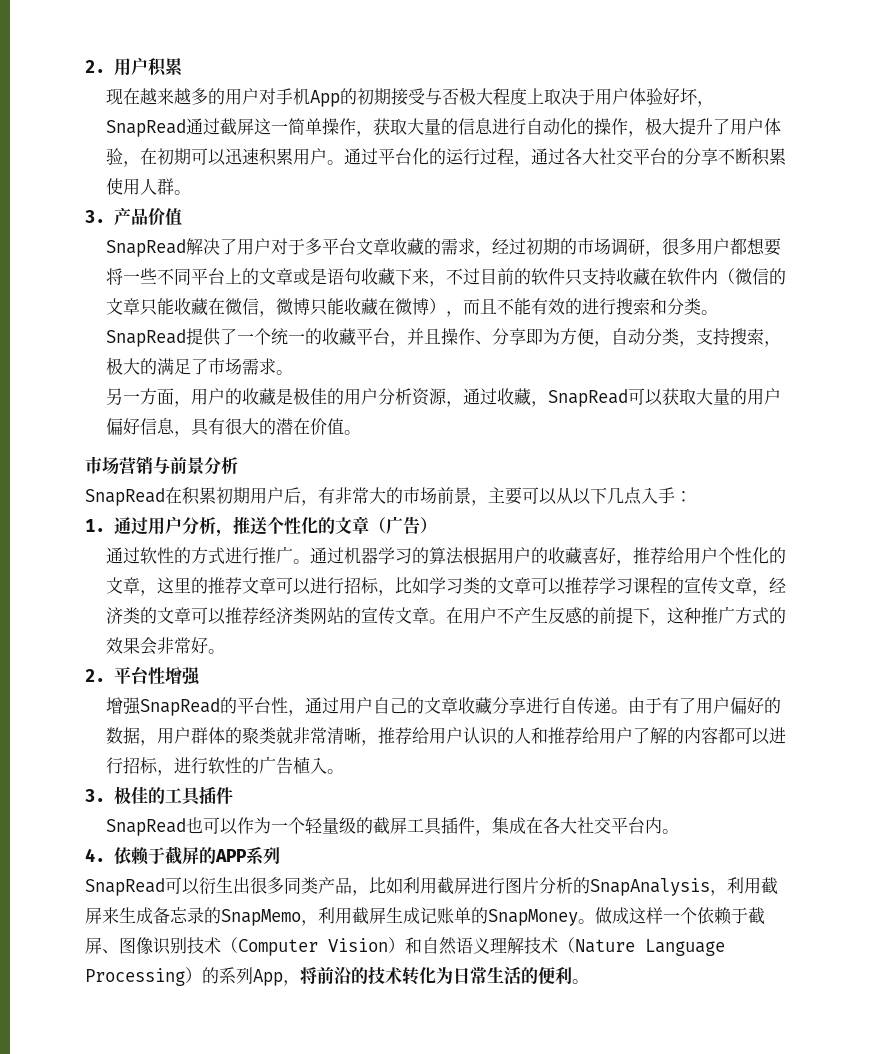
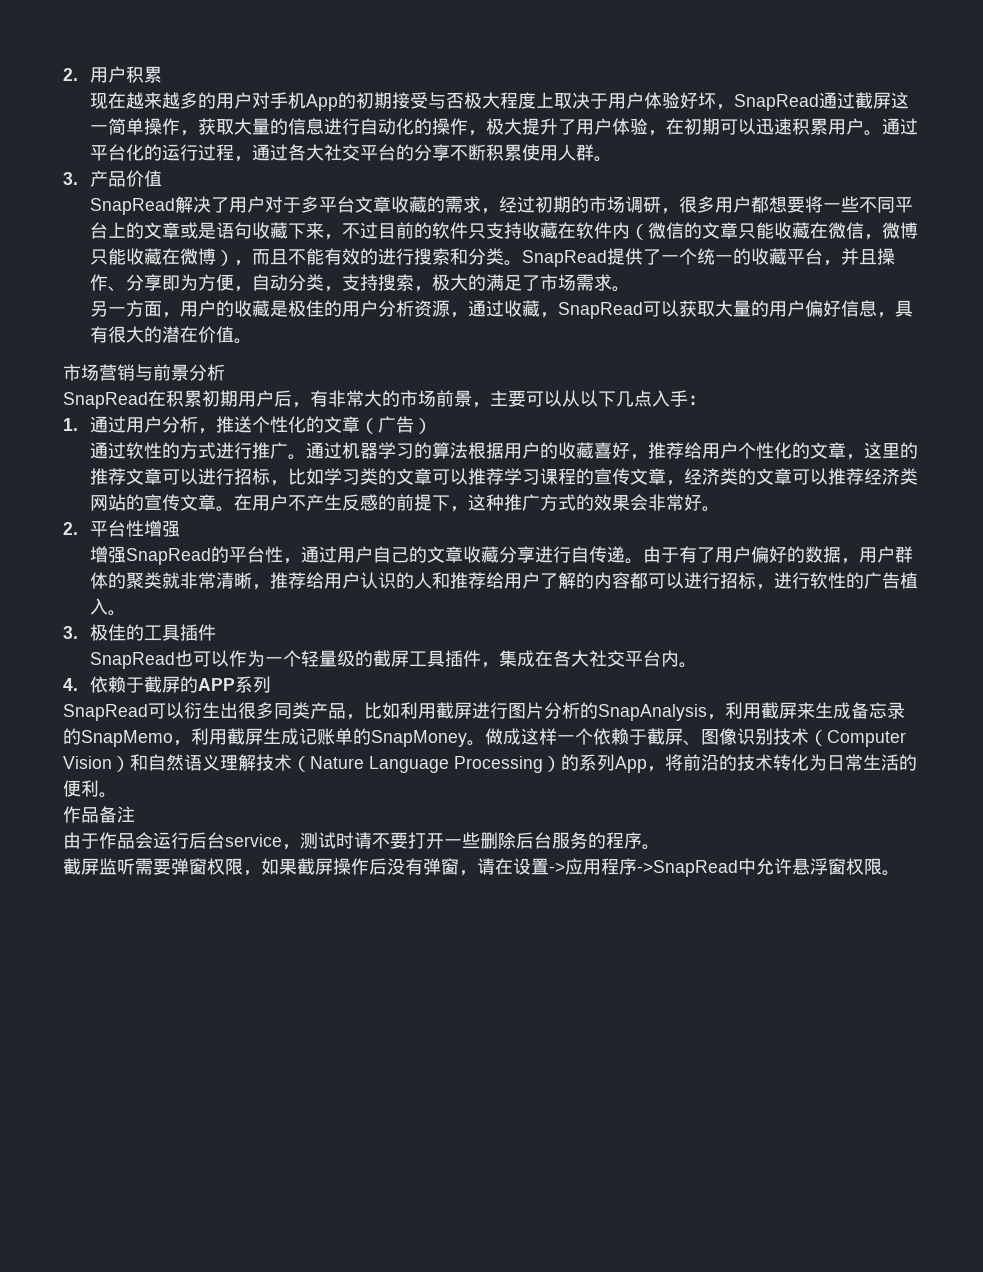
(589, 981) none -> [63,806,135,823] [63,832,660,850] [63,858,900,877] // 作品备注 // 由于作品会运行后台service，测试时请不要打开一些删除后台服务的程序。 // 截屏监听需要弹窗权限，如果截屏操作后没有弹窗，请在设置->应用程序->SnapRead中允许悬浮窗权限。

